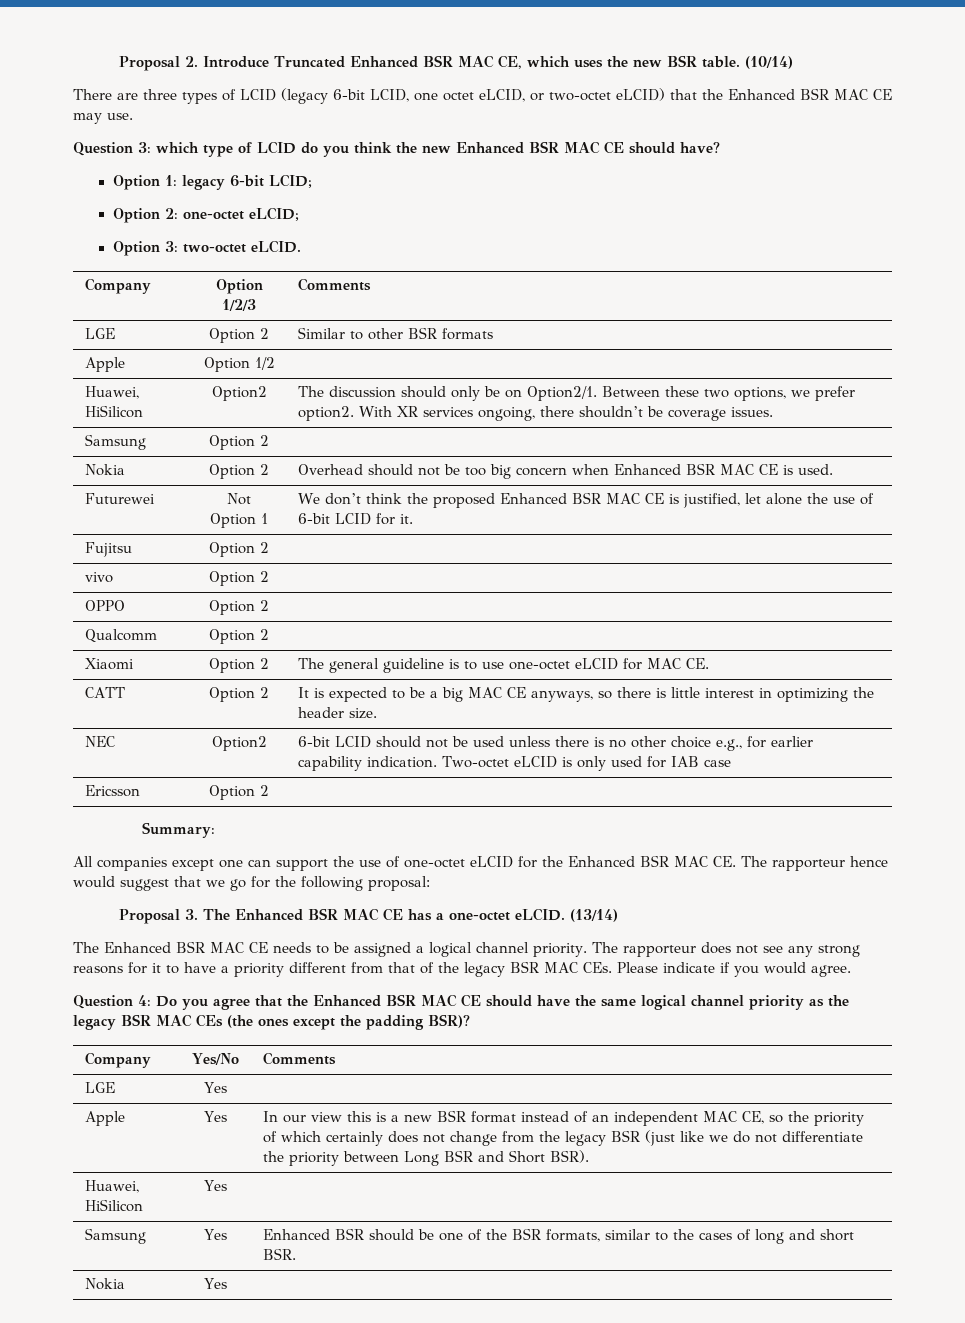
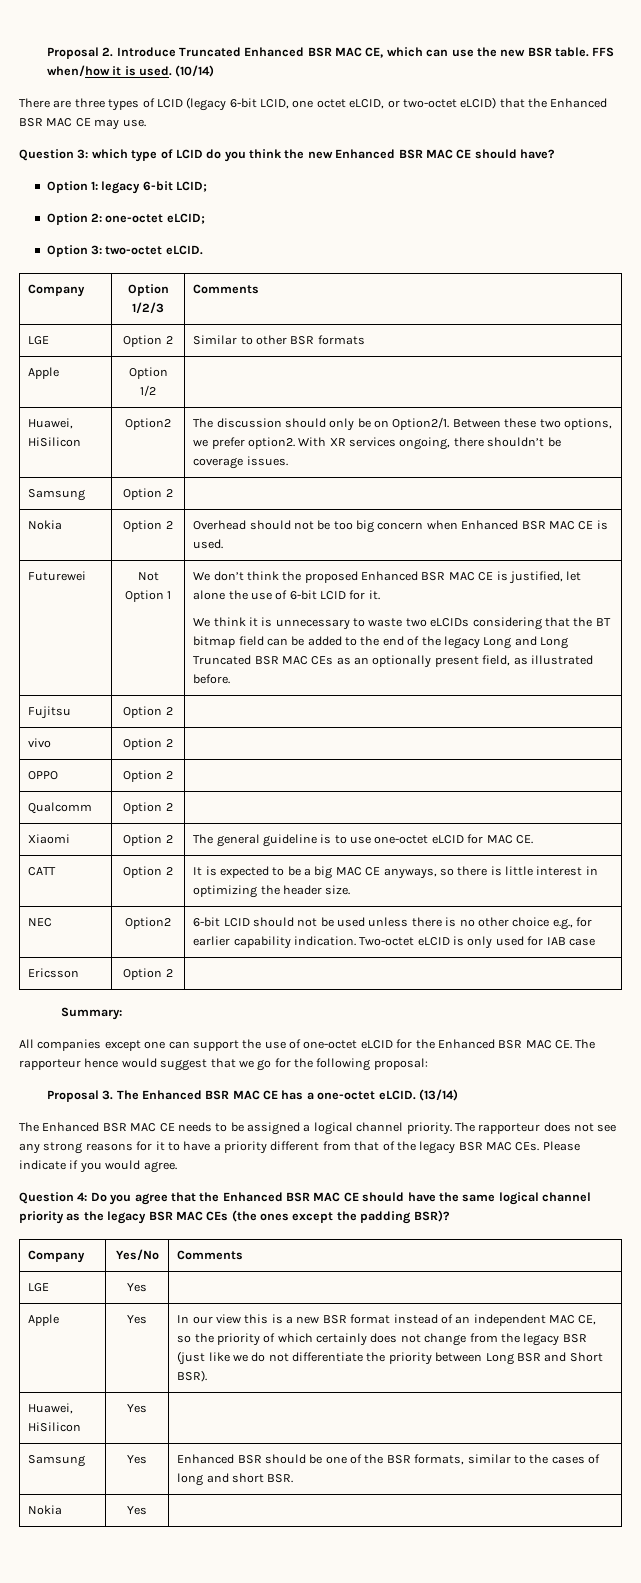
[574,60,604,68] uses -> [426,49,474,57] can use
(741, 62) none -> [592,47,615,57] [46,65,172,77] FFS when/how it is used.
(413, 519) none -> [193,617,611,630] [193,636,569,649] [193,655,593,668] [193,674,231,684] // We think it is unnecessary to waste two eLCIDs considering that the BT bitmap field can be added to the end of the legacy Long and Long Truncated BSR MAC CEs as an optionally present field, as illustrated before.

